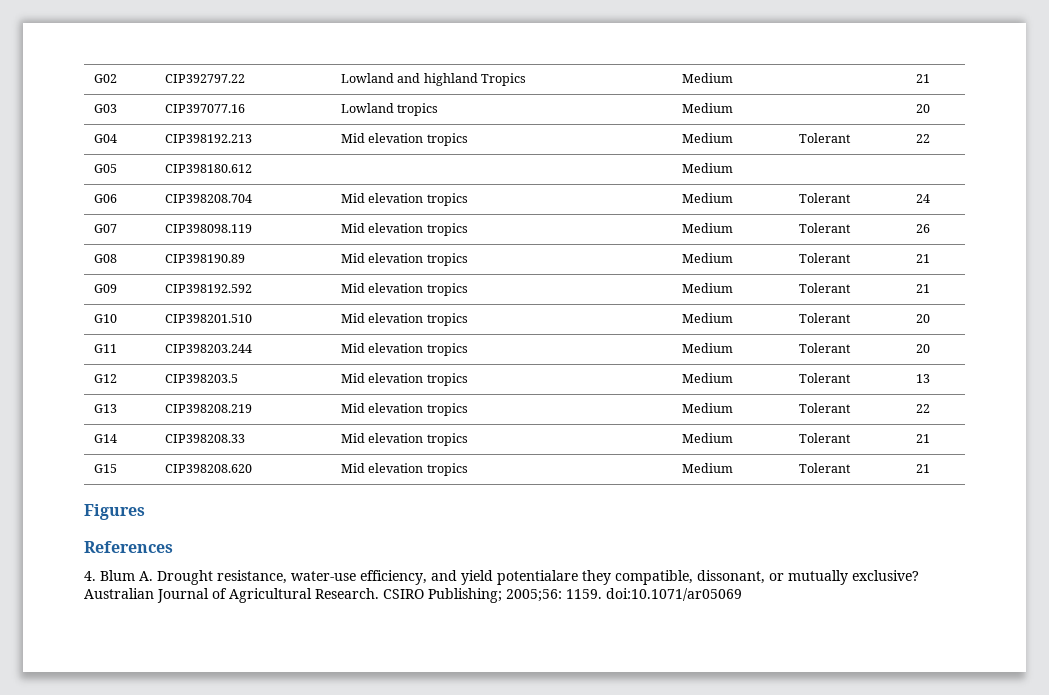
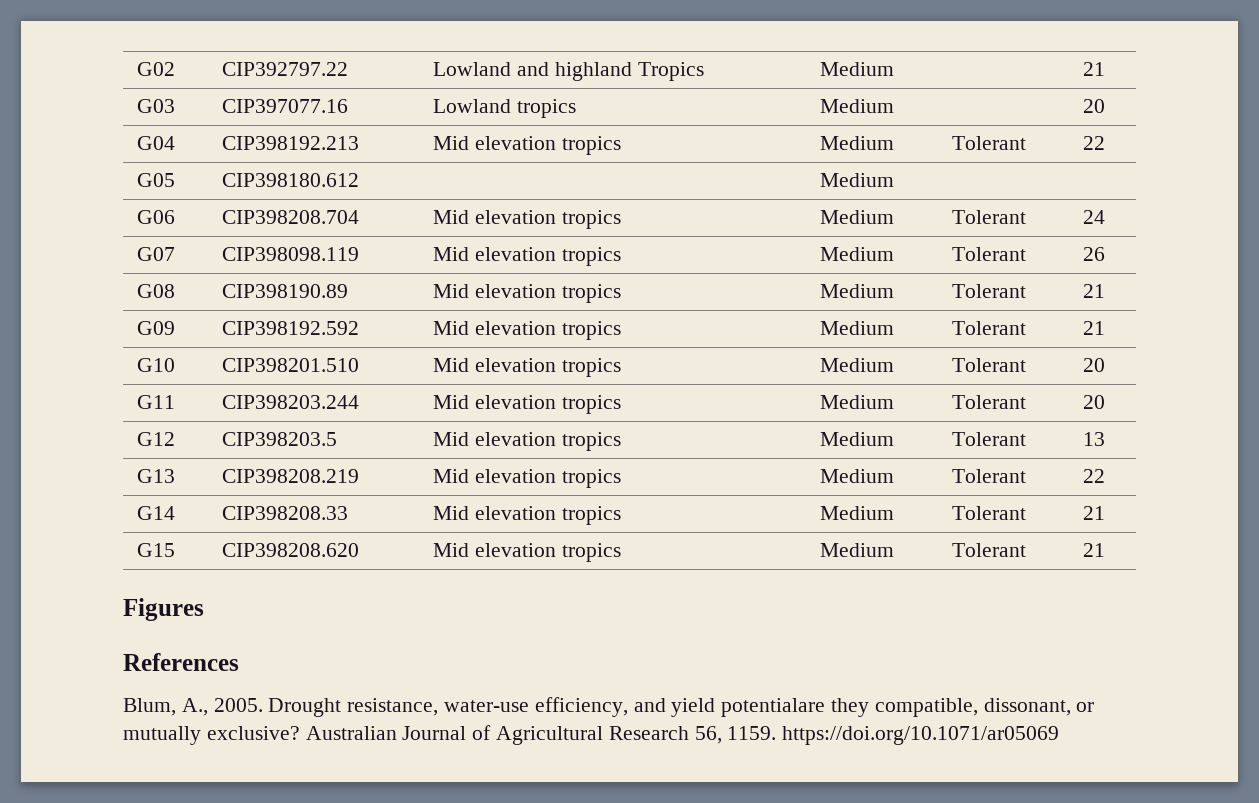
[84,570,153,581] 4. Blum A. -> [123,698,263,716] Blum, A., 2005.
[315,588,742,603] Research. CSIRO Publishing; 2005;56: 1159. doi:10.1071/ar05069 -> [608,726,1060,745] Research 56, 1159. https://doi.org/10.1071/ar05069

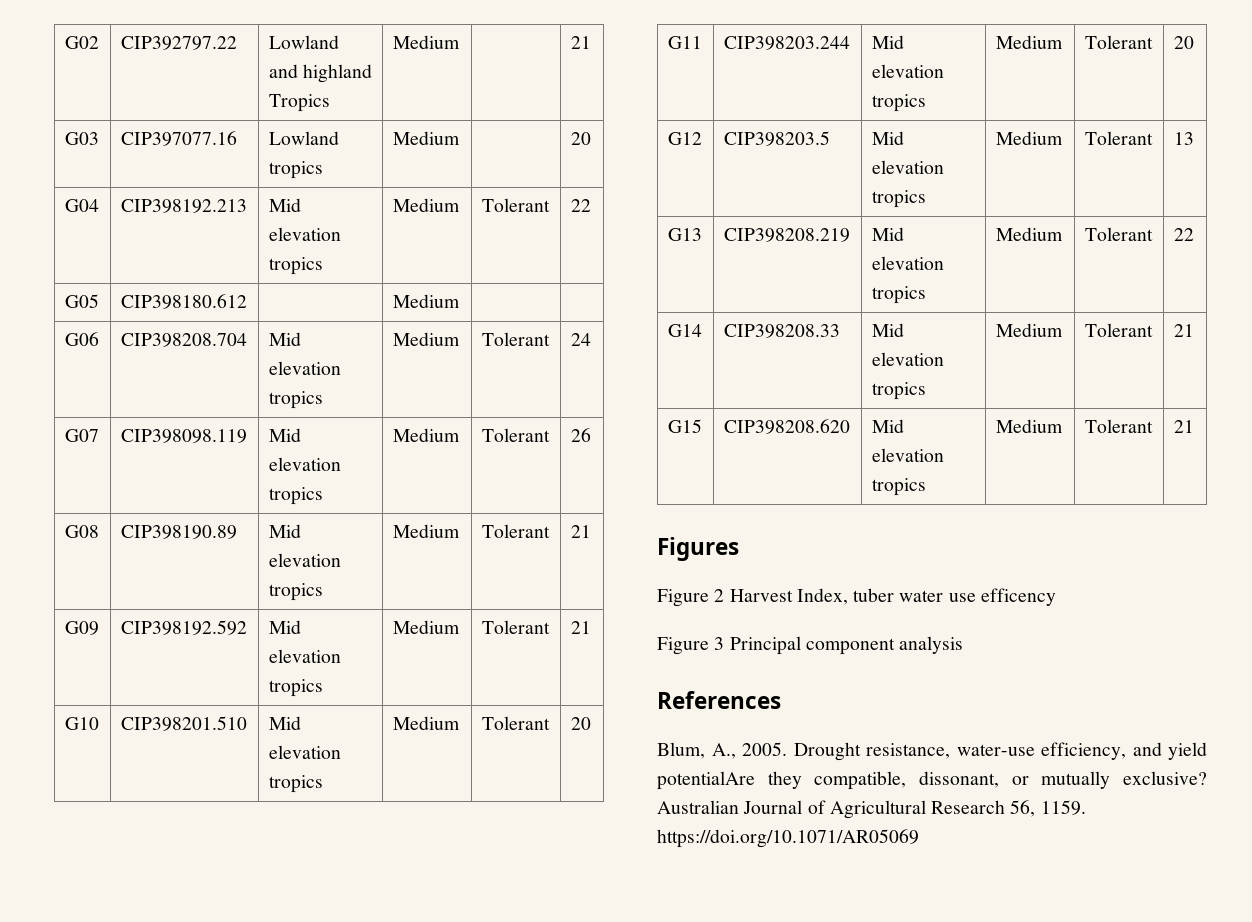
(204, 609) none -> [657,588,1056,607] [657,636,964,655] // Figure 2 Harvest Index, tuber water use efficency // Figure 3 Principal component analysis
[721,698,826,717] potentialare -> [657,771,755,790] potentialAre
[782,726,1060,745] https://doi.org/10.1071/ar05069 -> [657,829,919,848] https://doi.org/10.1071/AR05069

